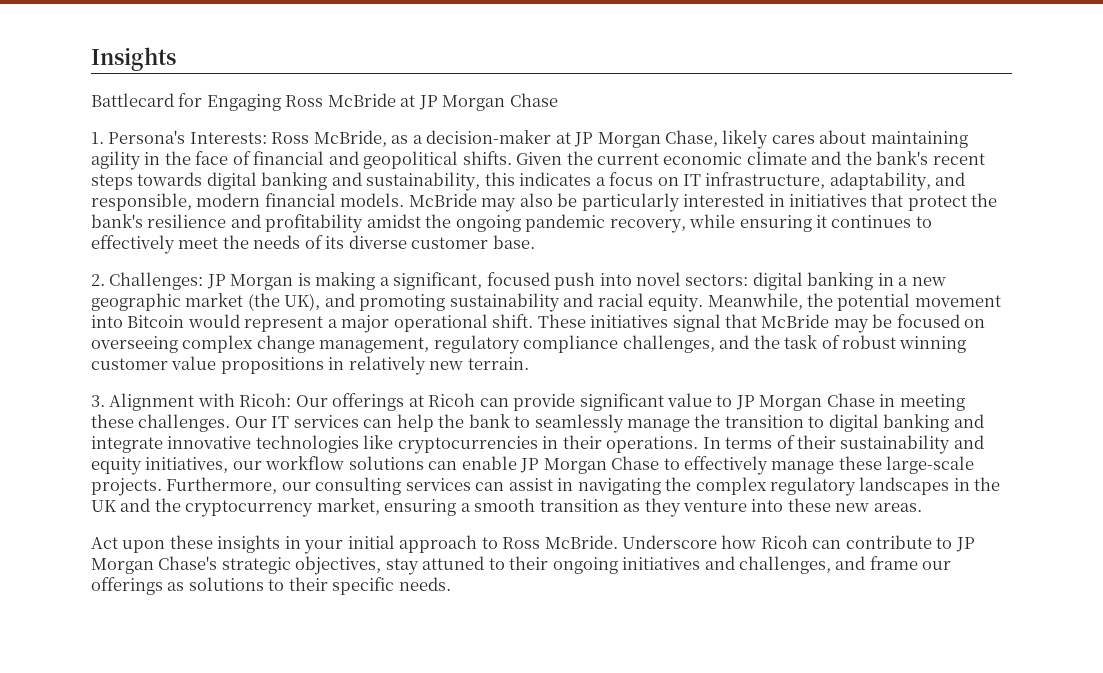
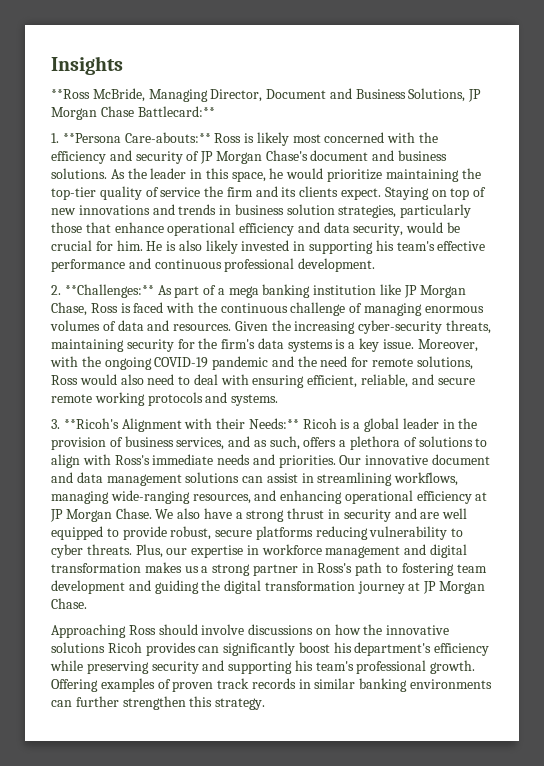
[91,93,558,111] [91,130,968,149] [91,151,985,170] [91,172,966,191] [91,193,998,212] [91,214,932,233] [91,235,535,254] [91,272,946,290] [91,293,1001,312] [91,314,986,333] [91,335,967,354] [91,356,529,375] [91,393,965,411] [91,414,984,433] [91,435,984,454] [91,456,975,475] [91,477,1001,496] [91,498,922,517] [91,535,975,554] [91,556,952,575] [91,577,451,595] Battlecard for Engaging Ross McBride at JP Morgan Chase // 1. Persona's Interests: Ross McBride, as a decision-maker at JP Morgan Chase, likely cares about maintaining agility in the face of financial and geopolitical shifts. Given the current economic climate and the bank's recent steps towards digital banking and sustainability, this indicates a focus on IT infrastructure, adaptability, and responsible, modern financial models. McBride may also be particularly interested in initiatives that protect the bank's resilience and profitability amidst the ongoing pandemic recovery, while ensuring it continues to effectively meet the needs of its diverse customer base. // 2. Challenges: JP Morgan is making a significant, focused push into novel sectors: digital banking in a new geographic market (the UK), and promoting sustainability and racial equity. Meanwhile, the potential movement into Bitcoin would represent a major operational shift. These initiatives signal that McBride may be focused on overseeing complex change management, regulatory compliance challenges, and the task of robust winning customer value propositions in relatively new terrain. // 3. Alignment with Ricoh: Our offerings at Ricoh can provide significant value to JP Morgan Chase in meeting these challenges. Our IT services can help the bank to seamlessly manage the transition to digital banking and integrate innovative technologies like cryptocurrencies in their operations. In terms of their sustainability and equity initiatives, our workflow solutions can enable JP Morgan Chase to effectively manage these large-scale projects. Furthermore, our consulting services can assist in navigating the complex regulatory landscapes in the UK and the cryptocurrency market, ensuring a smooth transition as they venture into these new areas. // Act upon these insights in your initial approach to Ross McBride. Underscore how Ricoh can contribute to JP Morgan Chase's strategic objectives, stay attuned to their ongoing initiatives and challenges, and frame our offerings as solutions to their specific needs. -> [51,88,482,102] [51,106,215,120] [51,132,439,146] [51,150,448,164] [51,168,481,182] [51,186,487,200] [51,204,472,218] [51,222,461,236] [51,240,486,254] [51,258,376,272] [51,284,466,298] [51,302,484,316] [50,320,492,334] [51,338,478,352] [50,356,473,370] [51,374,475,388] [51,392,279,406] [51,418,478,432] [51,436,488,450] [51,454,491,468] [51,472,459,486] [51,490,488,504] [50,508,468,522] [51,526,464,540] [51,544,468,558] [51,562,487,576] [51,580,486,594] [51,598,87,609] [51,624,450,638] [51,642,490,656] [50,660,476,674] [51,678,493,692] [51,696,266,710] **Ross McBride, Managing Director, Document and Business Solutions, JP Morgan Chase Battlecard:** // 1. **Persona Care-abouts:** Ross is likely most concerned with the efficiency and security of JP Morgan Chase's document and business solutions. As the leader in this space, he would prioritize maintaining the top-tier quality of service the firm and its clients expect. Staying on top of new innovations and trends in business solution strategies, particularly those that enhance operational efficiency and data security, would be crucial for him. He is also likely invested in supporting his team's effective performance and continuous professional development. // 2. **Challenges:** As part of a mega banking institution like JP Morgan Chase, Ross is faced with the continuous challenge of managing enormous volumes of data and resources. Given the increasing cyber-security threats, maintaining security for the firm's data systems is a key issue. Moreover, with the ongoing COVID-19 pandemic and the need for remote solutions, Ross would also need to deal with ensuring efficient, reliable, and secure remote working protocols and systems. // 3. **Ricoh's Alignment with their Needs:** Ricoh is a global leader in the provision of business services, and as such, offers a plethora of solutions to align with Ross's immediate needs and priorities. Our innovative document and data management solutions can assist in streamlining workflows, managing wide-ranging resources, and enhancing operational efficiency at JP Morgan Chase. We also have a strong thrust in security and are well equipped to provide robust, secure platforms reducing vulnerability to cyber threats. Plus, our expertise in workforce management and digital transformation makes us a strong partner in Ross's path to fostering team development and guiding the digital transformation journey at JP Morgan Chase. // Approaching Ross should involve discussions on how the innovative solutions Ricoh provides can significantly boost his department's efficiency while preserving security and supporting his team's professional growth. Offering examples of proven track records in similar banking environments can further strengthen this strategy.

